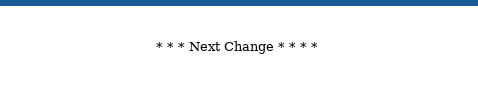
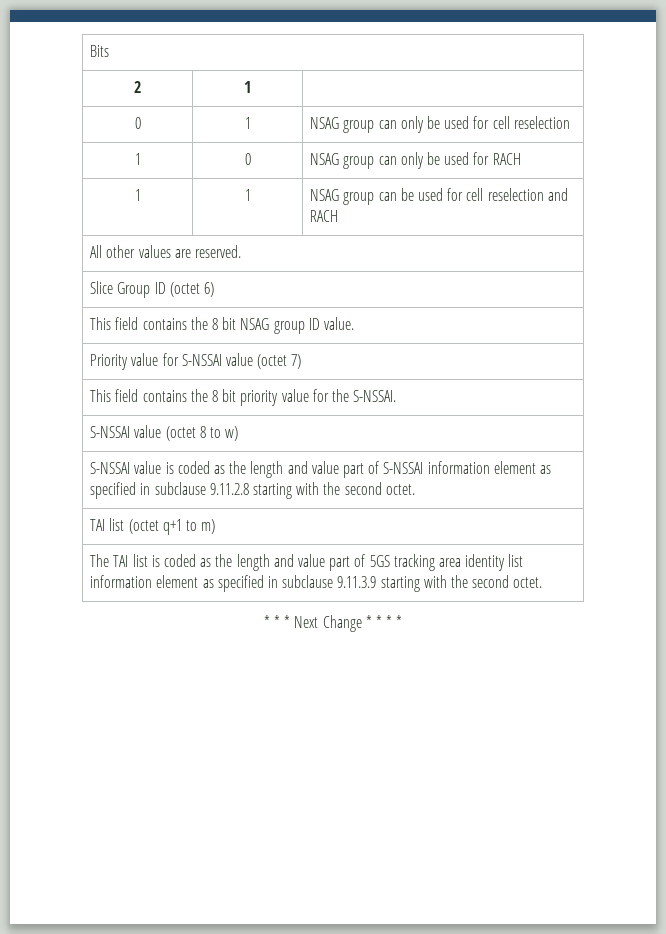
(156, 46) none -> [90,45,110,57] [134,81,141,93] [244,81,251,93] [134,117,141,129] [244,117,251,129] [310,116,570,133] [134,153,141,165] [244,153,251,165] [310,152,521,169] [134,189,141,201] [244,189,251,201] [310,188,568,205] [310,210,339,222] [90,245,242,258] [90,281,215,298] [90,317,354,334] [90,353,302,370] [90,389,397,406] [90,425,239,441] [90,461,551,478] [90,482,415,499] [90,518,216,535] [90,554,524,571] [90,575,543,592] Bits // 2 | 1 | // 0 | 1 | NSAG group can only be used for cell reselection // 1 | 0 | NSAG group can only be used for RACH // 1 | 1 | NSAG group can be used for cell reselection and RACH // All other values are reserved. // Slice Group ID (octet 6) // This field contains the 8 bit NSAG group ID value. // Priority value for S-NSSAI value (octet 7) // This field contains the 8 bit priority value for the S-NSSAI. // S-NSSAI value (octet 8 to w) // S-NSSAI value is coded as the length and value part of S-NSSAI information element as specified in subclause 9.11.2.8 starting with the second octet. // TAI list (octet q+1 to m) // The TAI list is coded as the length and value part of 5GS tracking area identity list information element as specified in subclause 9.11.3.9 starting with the second octet. //

